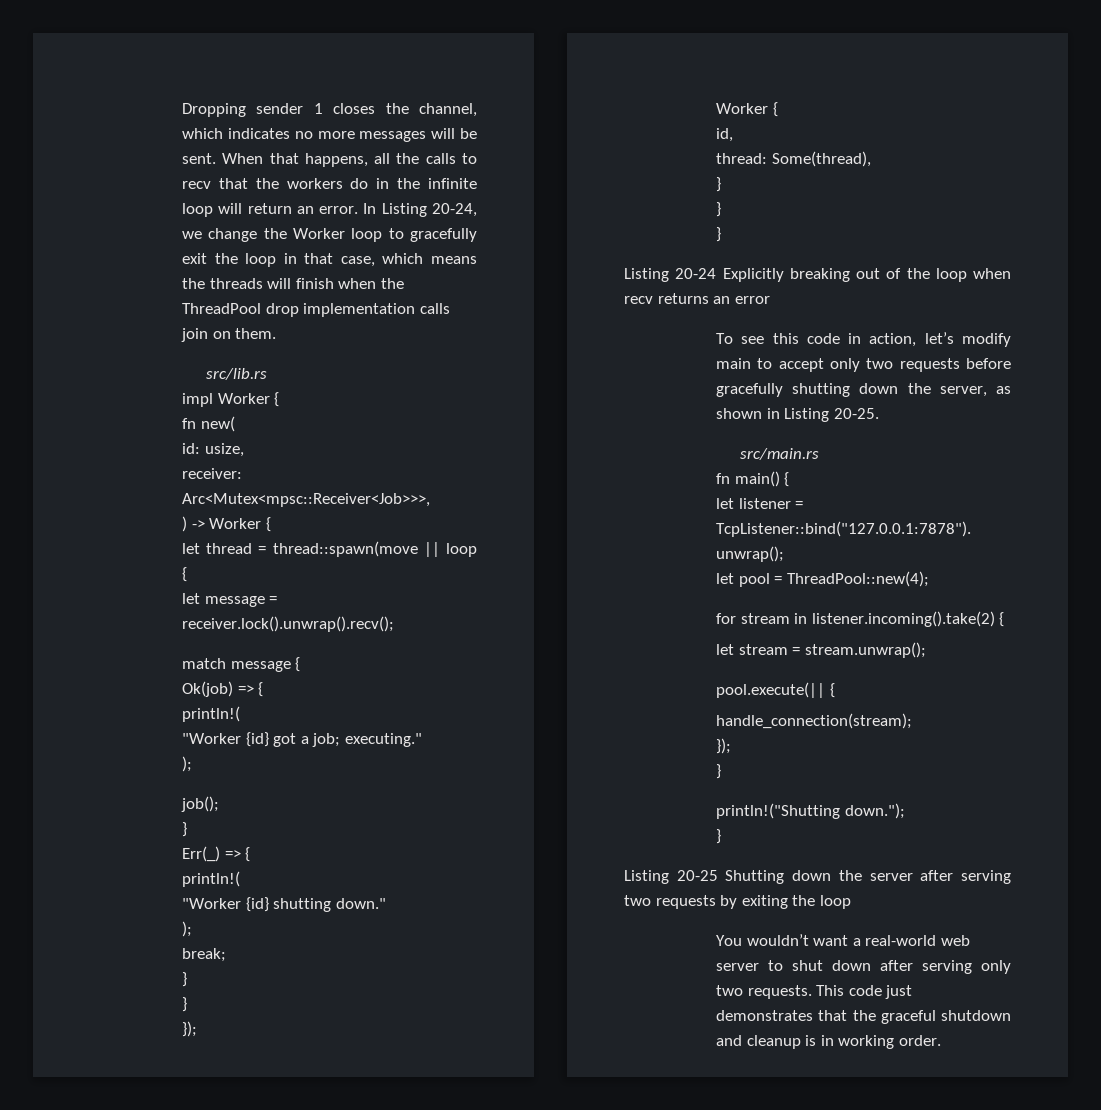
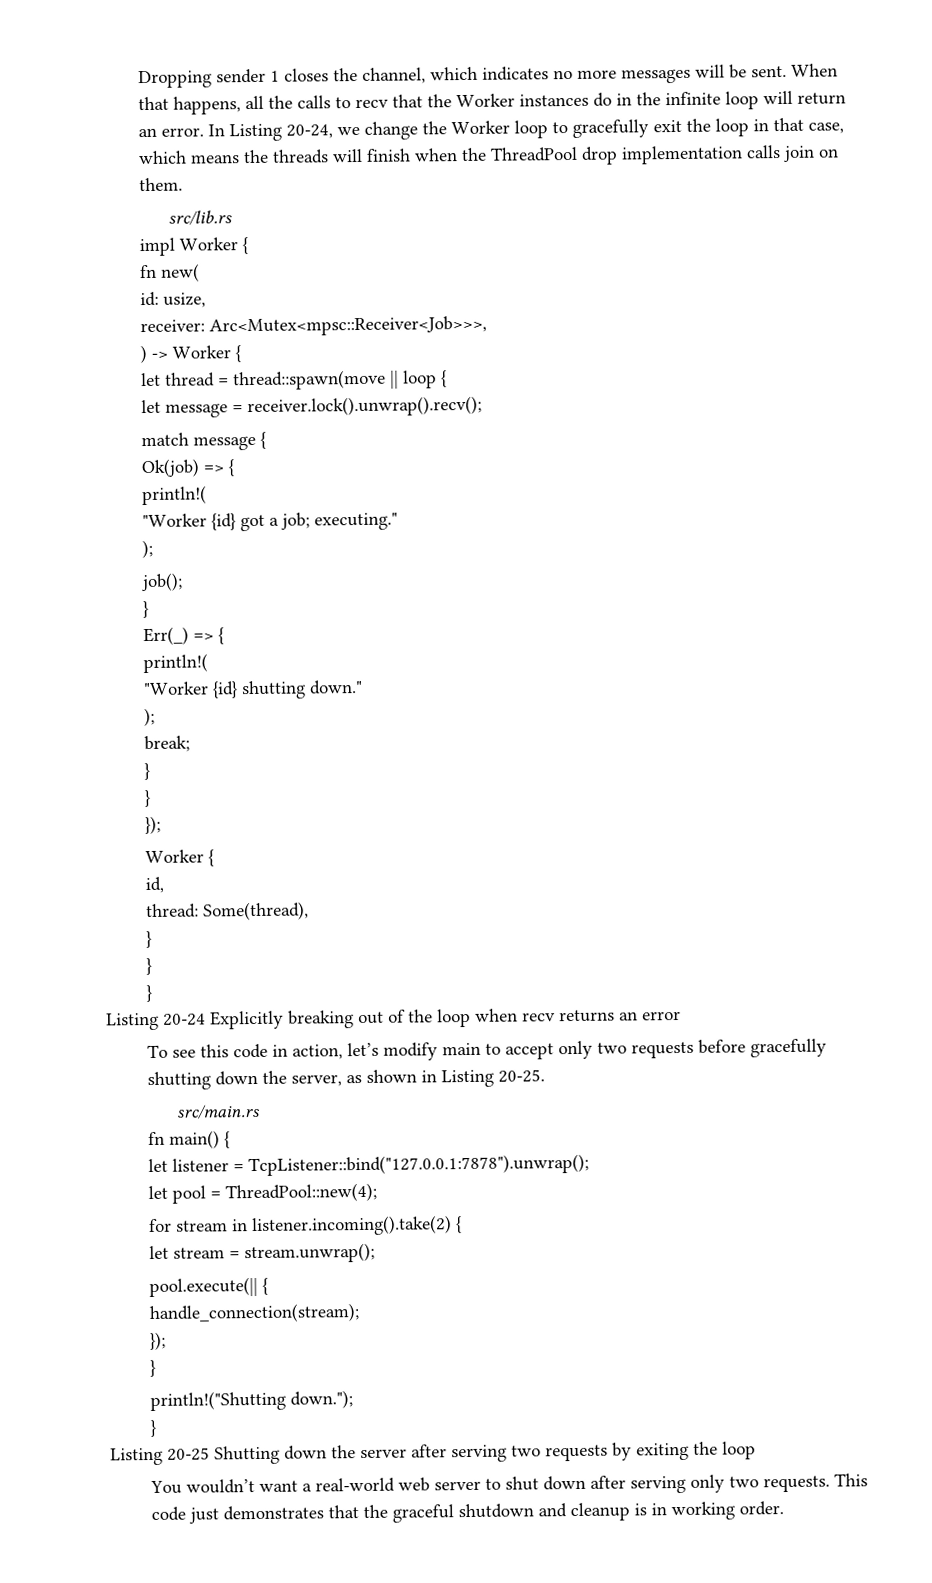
[286,178,343,189] workers -> [456,93,590,108] Worker instances

